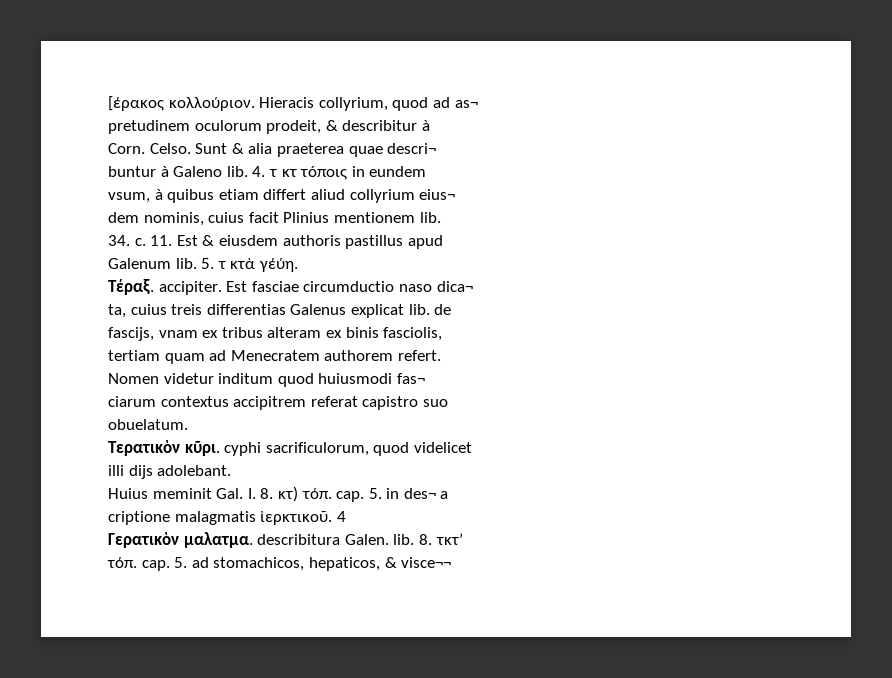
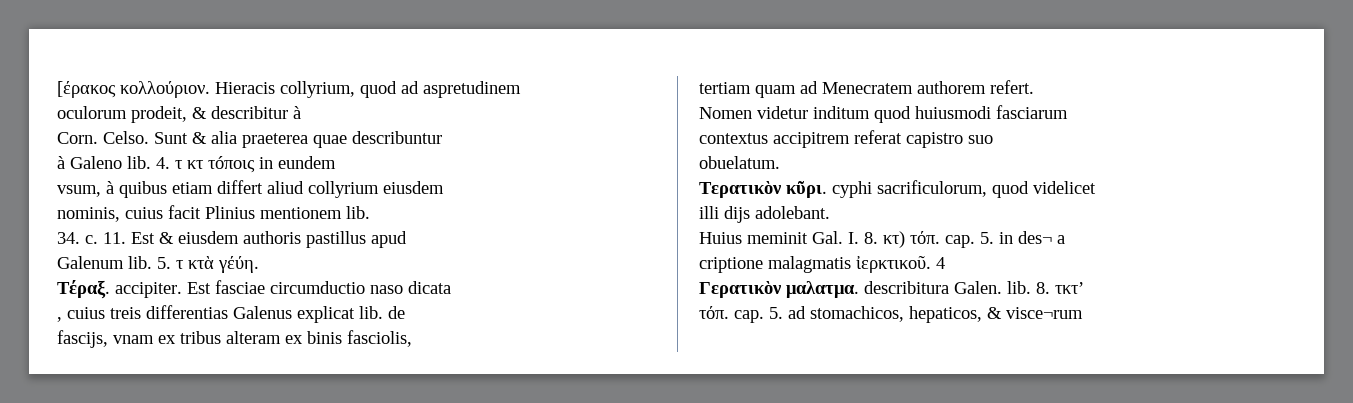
[454,100,478,108] [108,120,190,134] as¬ // pretudinem -> [423,81,521,98] aspretudinem //
[387,143,437,154] [108,166,156,177] descri¬ // buntur -> [352,131,442,144] describuntur //
[419,189,456,200] [108,212,139,223] eius¬ // dem -> [383,181,444,194] eiusdem //
[436,281,473,292] [108,304,126,318] dica¬ // ta, -> [408,281,451,294] [57,317,62,322] dicata // ,
[396,373,425,384] [108,396,156,407] fas¬ // ciarum -> [996,105,1068,119] fasciarum //
[401,557,452,568] visce¬¬ -> [1006,307,1083,319] visce¬rum

